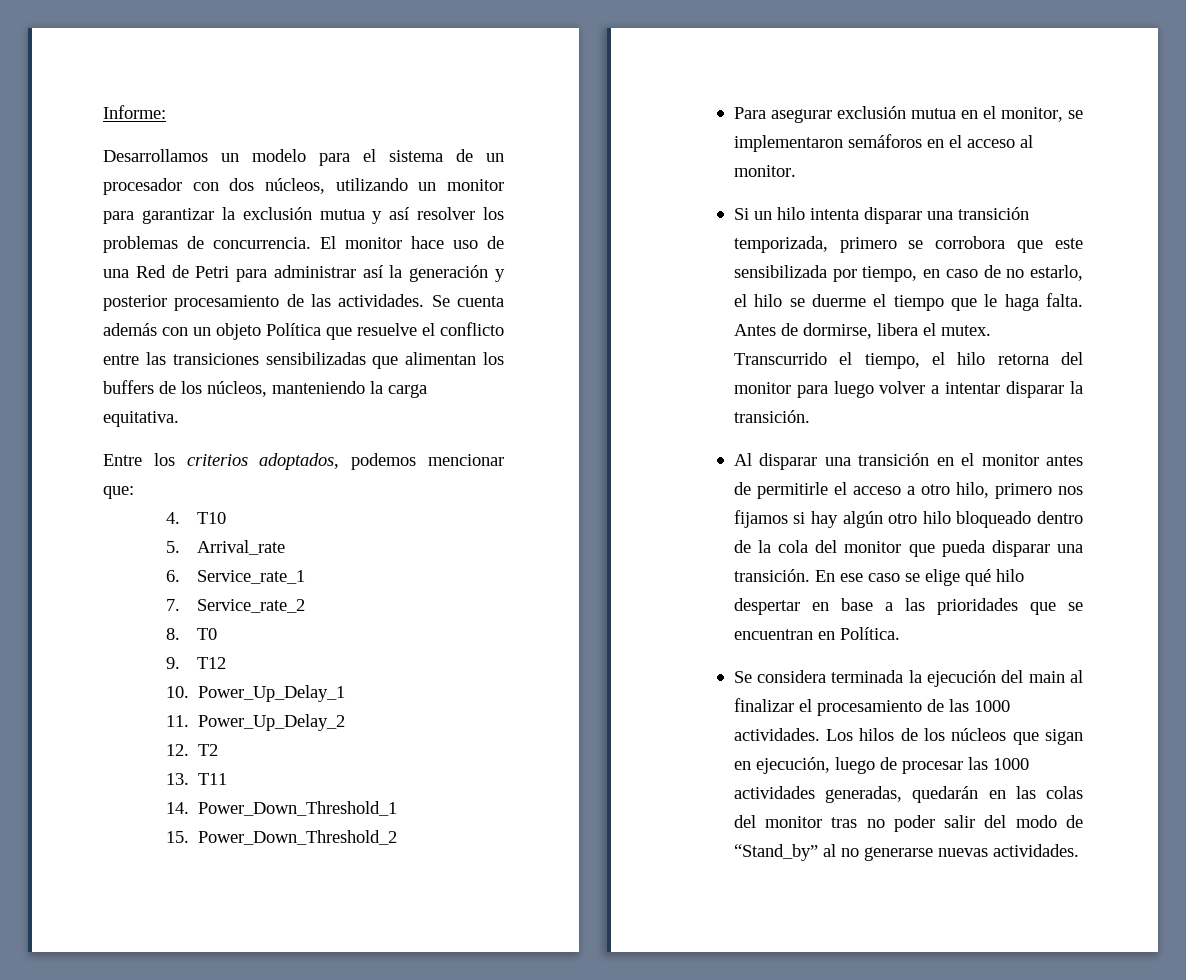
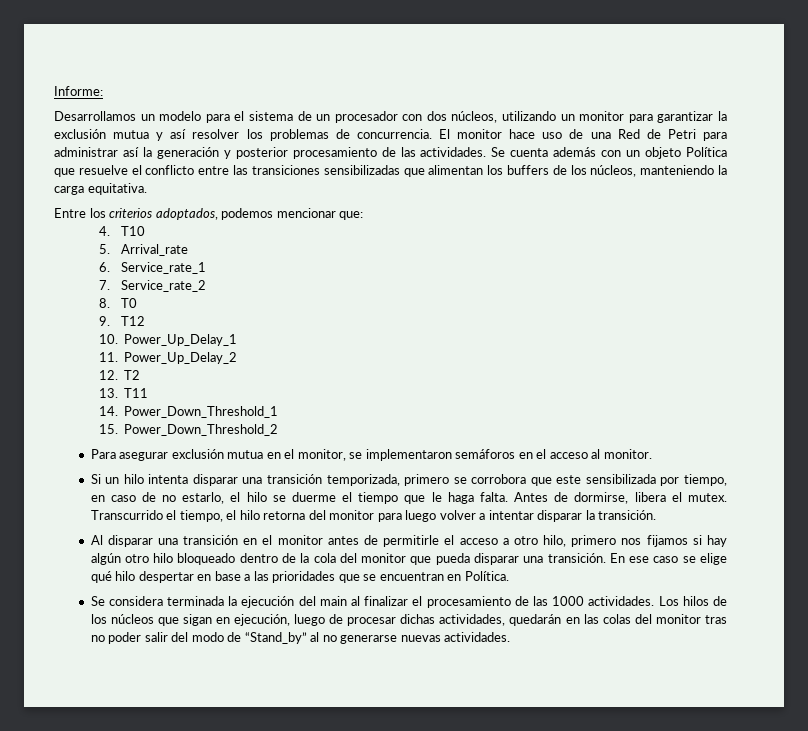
[967,757,1029,770] [733,786,903,803] las 1000 actividades generadas, -> [400,614,506,626] dichas actividades,

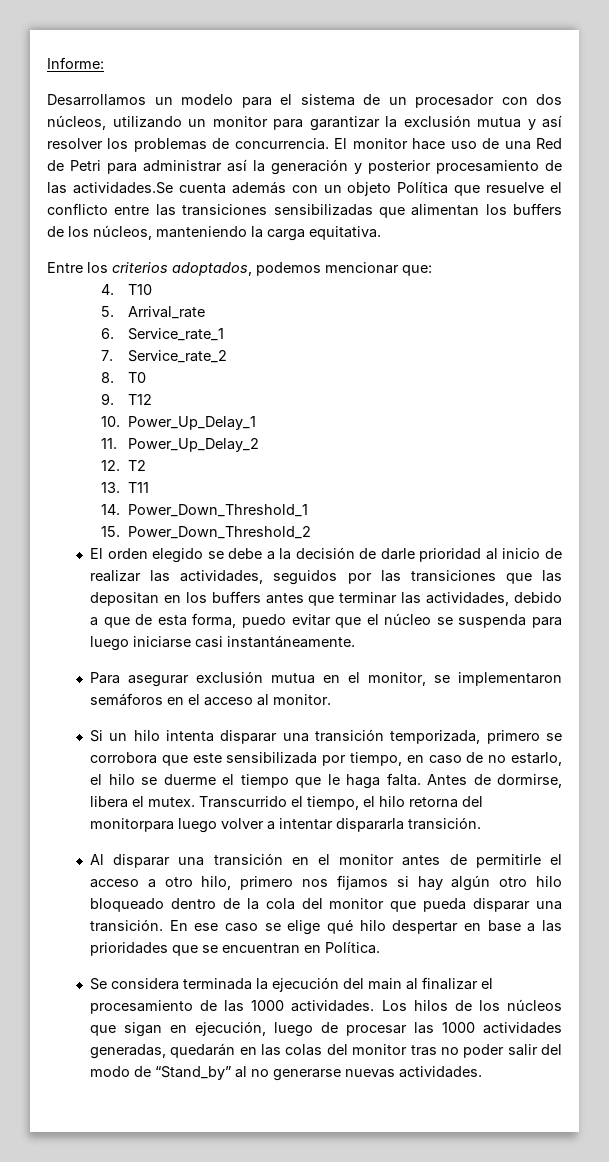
[420,147,506,157] actividades. Se -> [72,182,173,194] actividades.Se
(279, 430) none -> [90,547,562,563] [90,570,562,585] [90,591,562,606] [90,613,562,628] [90,635,356,651] // El orden elegido se debe a la decisión de darle prioridad al inicio de realizar las actividades, seguidos por las transiciones que las depositan en los buffers antes que terminar las actividades, debido a que de esta forma, puedo evitar que el núcleo se suspenda para luego iniciarse casi instantáneamente.
[329,510,402,522] monitor para -> [90,818,175,832] monitorpara
[537,510,595,522] disparar la -> [336,818,405,832] dispararla
[400,614,506,626] dichas actividades, -> [414,1022,562,1034] [90,1044,167,1059] las 1000 actividades generadas,

